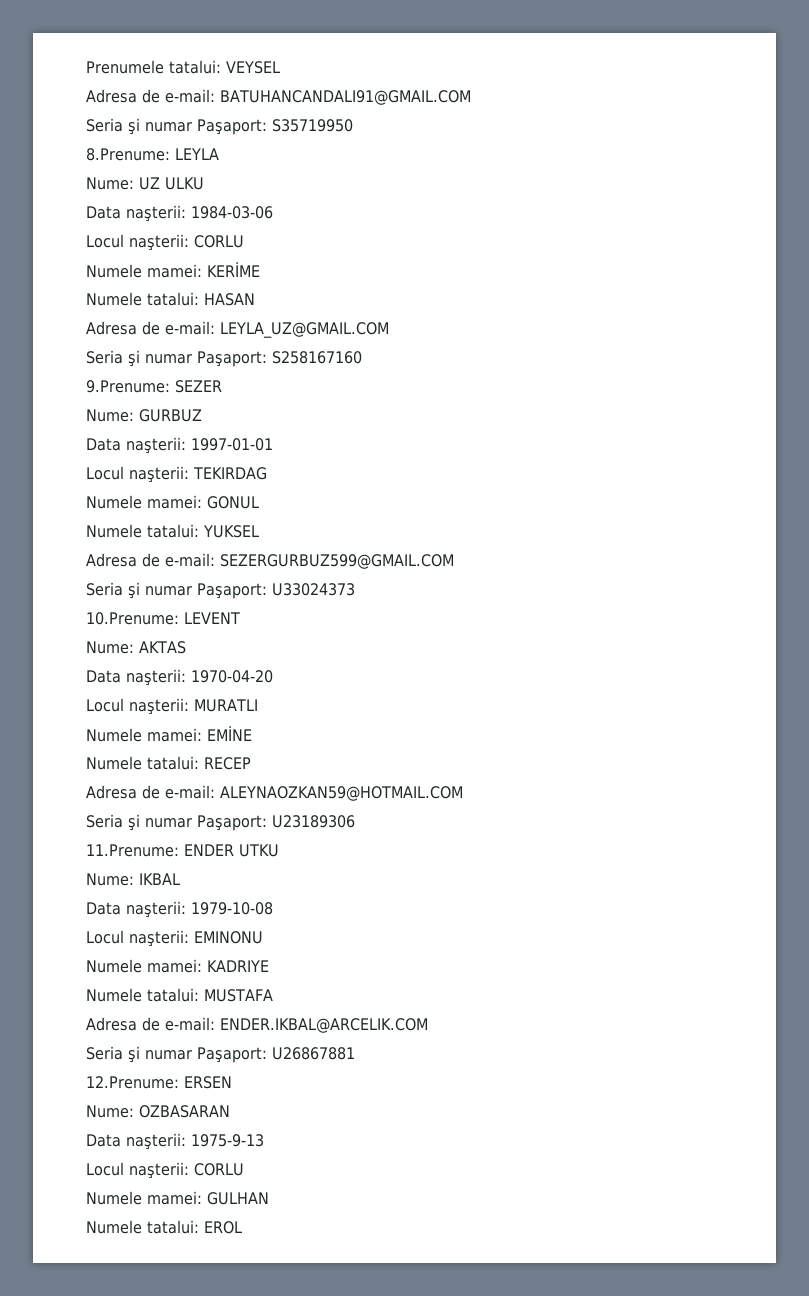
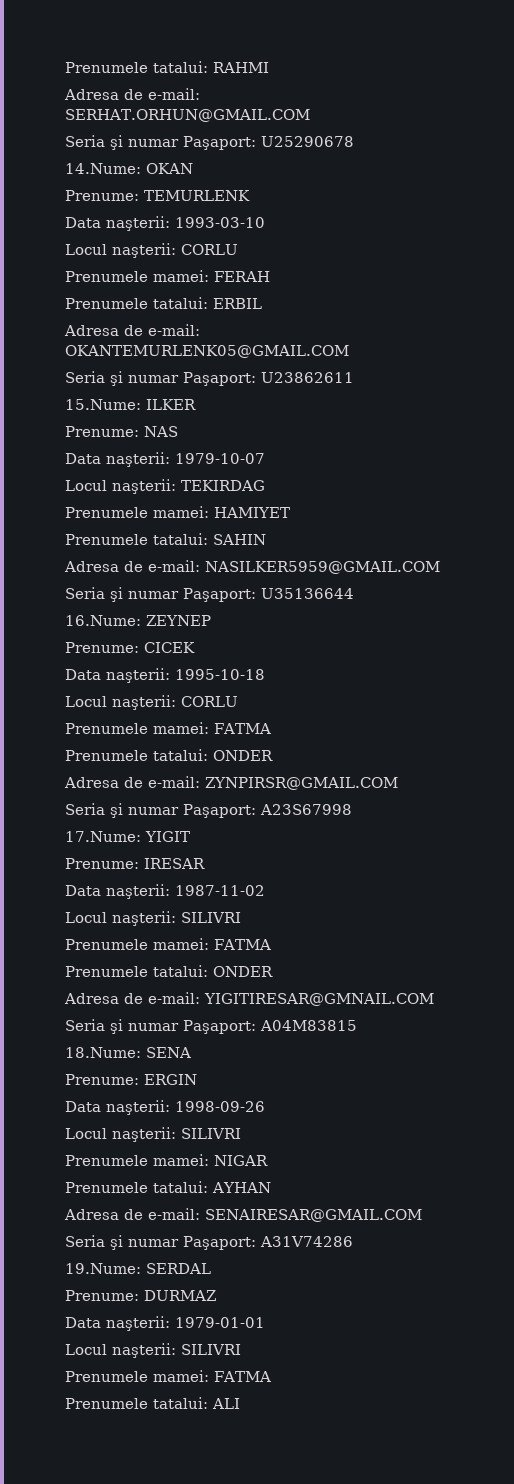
[86,60,280,74] [86,89,471,105] [86,118,353,135] [86,148,219,161] [86,177,204,190] [86,205,273,222] [86,234,244,251] [86,262,260,278] [86,292,255,306] [86,321,389,338] [86,350,362,367] [86,380,222,393] [86,409,202,422] [86,437,273,454] Prenumele tatalui: VEYSEL // Adresa de e-mail: BATUHANCANDALI91@GMAIL.COM // Seria şi numar Paşaport: S35719950 // 8.Prenume: LEYLA // Nume: UZ ULKU // Data naşterii: 1984-03-06 // Locul naşterii: CORLU // Numele mamei: KERİME // Numele tatalui: HASAN // Adresa de e-mail: LEYLA_UZ@GMAIL.COM // Seria şi numar Paşaport: S258167160 // 9.Prenume: SEZER // Nume: GURBUZ // Data naşterii: 1997-01-01 -> [65,61,269,73] [64,88,200,100] [65,109,310,122] [65,135,354,150] [65,163,193,174] [65,190,250,201] [65,216,265,231] [65,243,238,258] [65,270,270,282] [65,297,262,309] [64,324,200,336] [65,345,349,358] [65,371,354,386] [65,399,196,410] [65,426,178,437] [65,452,265,467] Prenumele tatalui: RAHMI // Adresa de e-mail: SERHAT.ORHUN@GMAIL.COM // Seria şi numar Paşaport: U25290678 // 14.Nume: OKAN // Prenume: TEMURLENK // Data naşterii: 1993-03-10 // Locul naşterii: CORLU // Prenumele mamei: FERAH // Prenumele tatalui: ERBIL // Adresa de e-mail: OKANTEMURLENK05@GMAIL.COM // Seria şi numar Paşaport: U23862611 // 15.Nume: ILKER // Prenume: NAS // Data naşterii: 1979-10-07
[86,495,259,509] [86,524,259,538] [86,553,454,569] [86,582,355,599] [86,612,240,625] [86,641,186,654] [86,669,273,686] [86,698,258,715] [86,726,252,742] [86,756,251,770] [86,785,463,801] [86,814,355,831] [86,844,279,857] [86,873,180,886] [86,901,273,918] [86,930,263,947] [86,959,269,973] [86,988,273,1002] [86,1017,428,1033] [86,1046,355,1063] [86,1076,232,1089] [86,1105,230,1118] [86,1133,264,1150] [86,1162,244,1179] [86,1191,269,1205] [86,1220,242,1234] Numele mamei: GONUL // Numele tatalui: YUKSEL // Adresa de e-mail: SEZERGURBUZ599@GMAIL.COM // Seria şi numar Paşaport: U33024373 // 10.Prenume: LEVENT // Nume: AKTAS // Data naşterii: 1970-04-20 // Locul naşterii: MURATLI // Numele mamei: EMİNE // Numele tatalui: RECEP // Adresa de e-mail: ALEYNAOZKAN59@HOTMAIL.COM // Seria şi numar Paşaport: U23189306 // 11.Prenume: ENDER UTKU // Nume: IKBAL // Data naşterii: 1979-10-08 // Locul naşterii: EMINONU // Numele mamei: KADRIYE // Numele tatalui: MUSTAFA // Adresa de e-mail: ENDER.IKBAL@ARCELIK.COM // Seria şi numar Paşaport: U26867881 // 12.Prenume: ERSEN // Nume: OZBASARAN // Data naşterii: 1975-9-13 // Locul naşterii: CORLU // Numele mamei: GULHAN // Numele tatalui: EROL -> [65,506,290,518] [65,533,266,545] [64,560,440,574] [65,587,354,602] [65,615,211,626] [65,642,195,653] [65,668,265,683] [65,695,238,710] [65,722,271,734] [65,749,273,761] [64,776,398,790] [65,803,352,818] [65,831,190,842] [65,858,205,869] [65,884,265,899] [65,911,241,926] [65,938,271,950] [65,965,273,977] [64,992,434,1006] [65,1019,357,1034] [65,1047,191,1058] [65,1074,197,1085] [65,1100,265,1115] [65,1127,241,1142] [65,1154,268,1166] [65,1181,271,1193] [64,1208,422,1222] [65,1235,353,1250] [65,1263,211,1274] [65,1290,216,1301] [65,1316,265,1331] [65,1343,241,1358] [65,1370,271,1382] [65,1397,240,1409] Prenumele mamei: HAMIYET // Prenumele tatalui: SAHIN // Adresa de e-mail: NASILKER5959@GMAIL.COM // Seria şi numar Paşaport: U35136644 // 16.Nume: ZEYNEP // Prenume: CICEK // Data naşterii: 1995-10-18 // Locul naşterii: CORLU // Prenumele mamei: FATMA // Prenumele tatalui: ONDER // Adresa de e-mail: ZYNPIRSR@GMAIL.COM // Seria şi numar Paşaport: A23S67998 // 17.Nume: YIGIT // Prenume: IRESAR // Data naşterii: 1987-11-02 // Locul naşterii: SILIVRI // Prenumele mamei: FATMA // Prenumele tatalui: ONDER // Adresa de e-mail: YIGITIRESAR@GMNAIL.COM // Seria şi numar Paşaport: A04M83815 // 18.Nume: SENA // Prenume: ERGIN // Data naşterii: 1998-09-26 // Locul naşterii: SILIVRI // Prenumele mamei: NIGAR // Prenumele tatalui: AYHAN // Adresa de e-mail: SENAIRESAR@GMAIL.COM // Seria şi numar Paşaport: A31V74286 // 19.Nume: SERDAL // Prenume: DURMAZ // Data naşterii: 1979-01-01 // Locul naşterii: SILIVRI // Prenumele mamei: FATMA // Prenumele tatalui: ALI

